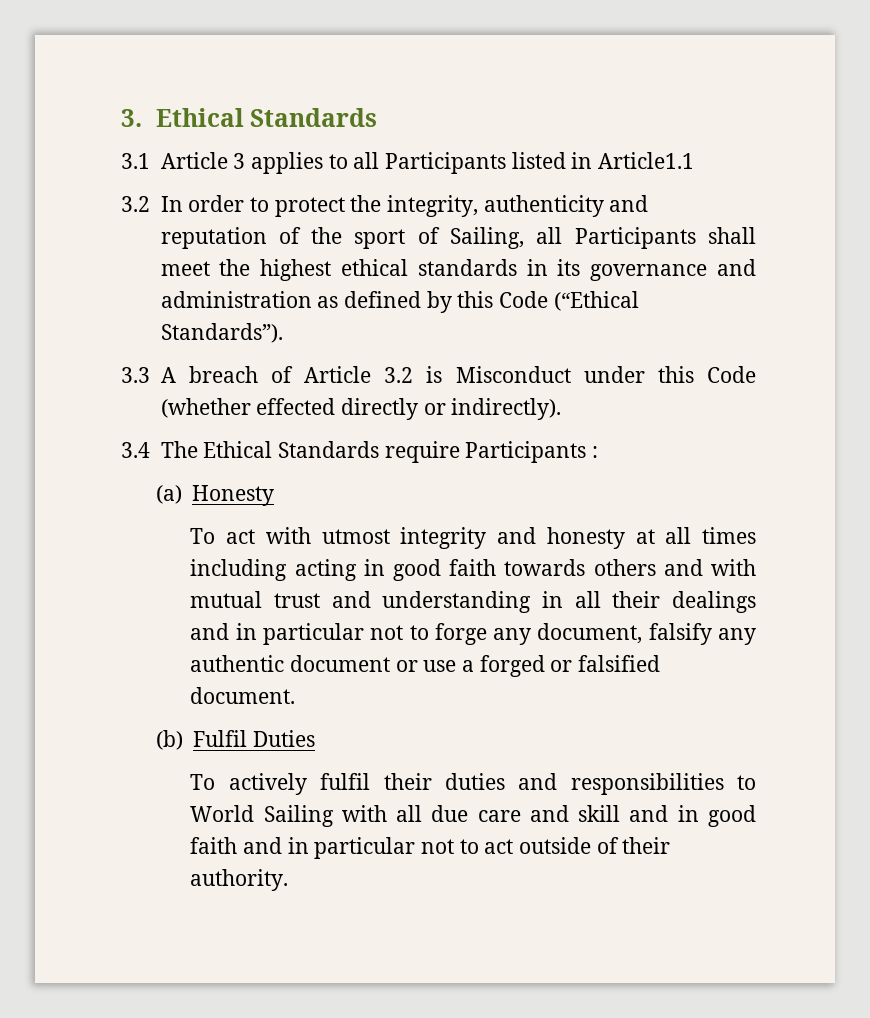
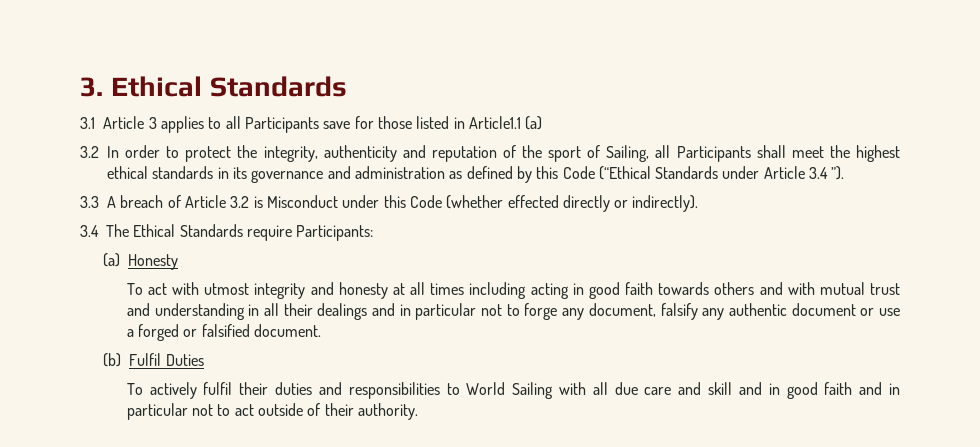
(506, 163) none -> [323,116,412,129] save for those
(694, 160) none -> [525,116,543,130] (a)
[160,323,283,343] Standards”). -> [655,166,845,180] Standards under Article 3.4 ”).
[465,441,598,463] Participants : -> [296,225,374,241] Participants:

